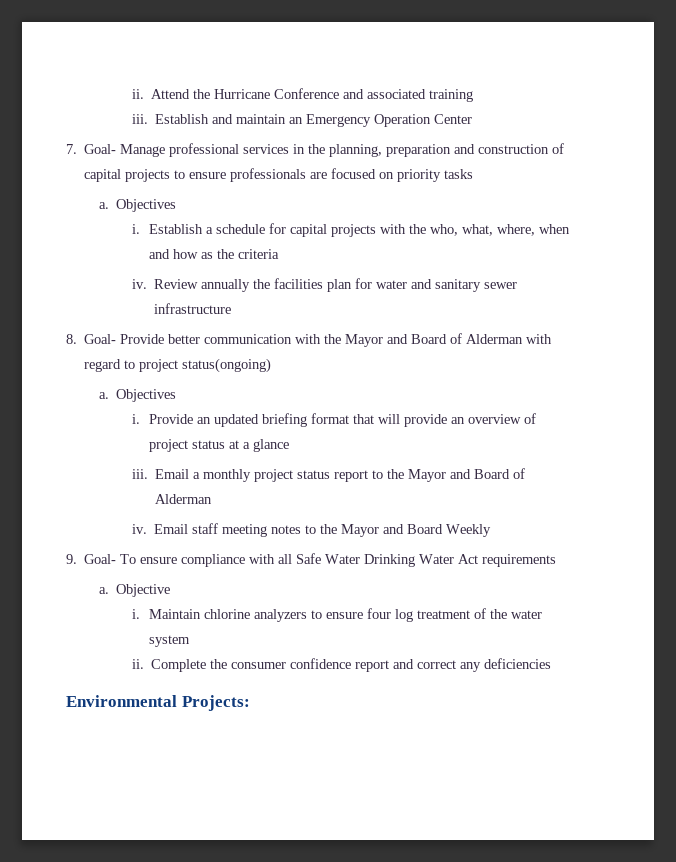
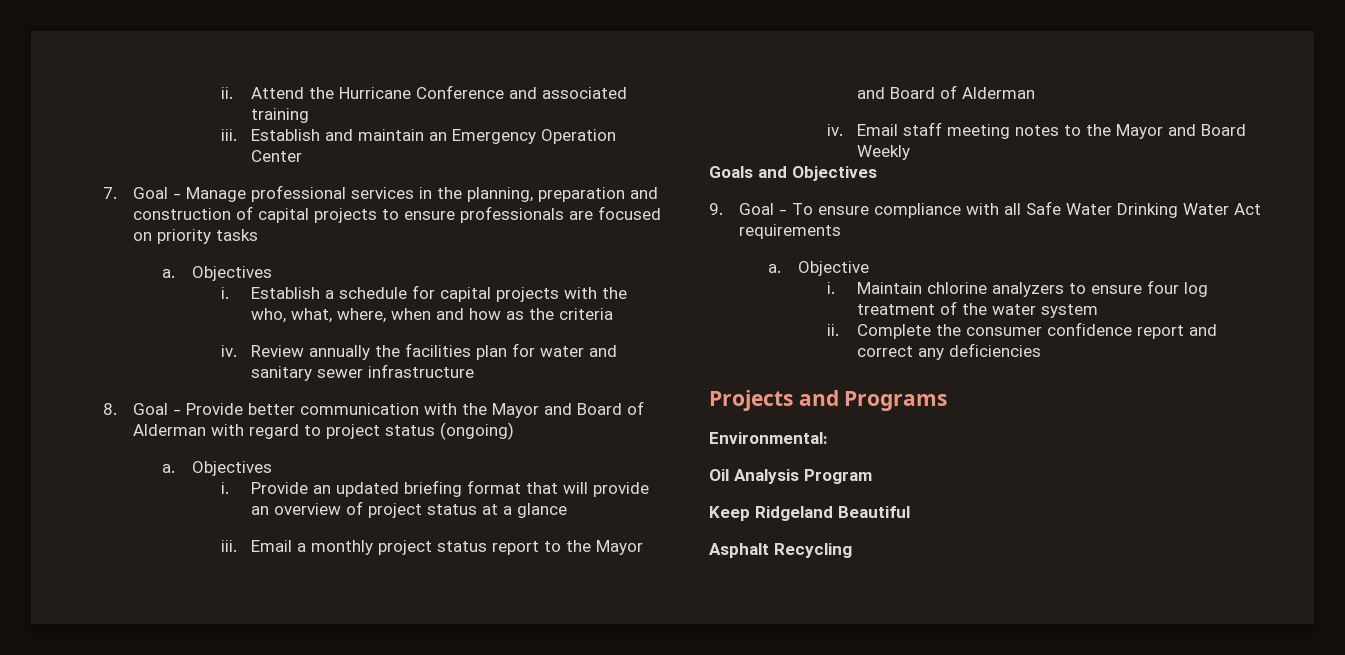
[84,144,117,154] Goal- -> [132,187,181,199] Goal -
[84,334,117,344] Goal- -> [132,403,181,415] Goal -
[182,358,272,373] status(ongoing) -> [384,422,514,440] status (ongoing)
(492, 530) none -> [709,166,877,181] // Goals and Objectives
[84,554,117,564] Goal- -> [738,203,787,215] Goal -
[66,695,250,711] Environmental Projects: -> [709,390,948,411] [709,432,828,444] [709,469,872,484] [709,506,910,521] [709,543,852,558] Projects and Programs // Environmental: // Oil Analysis Program // Keep Ridgeland Beautiful // Asphalt Recycling

